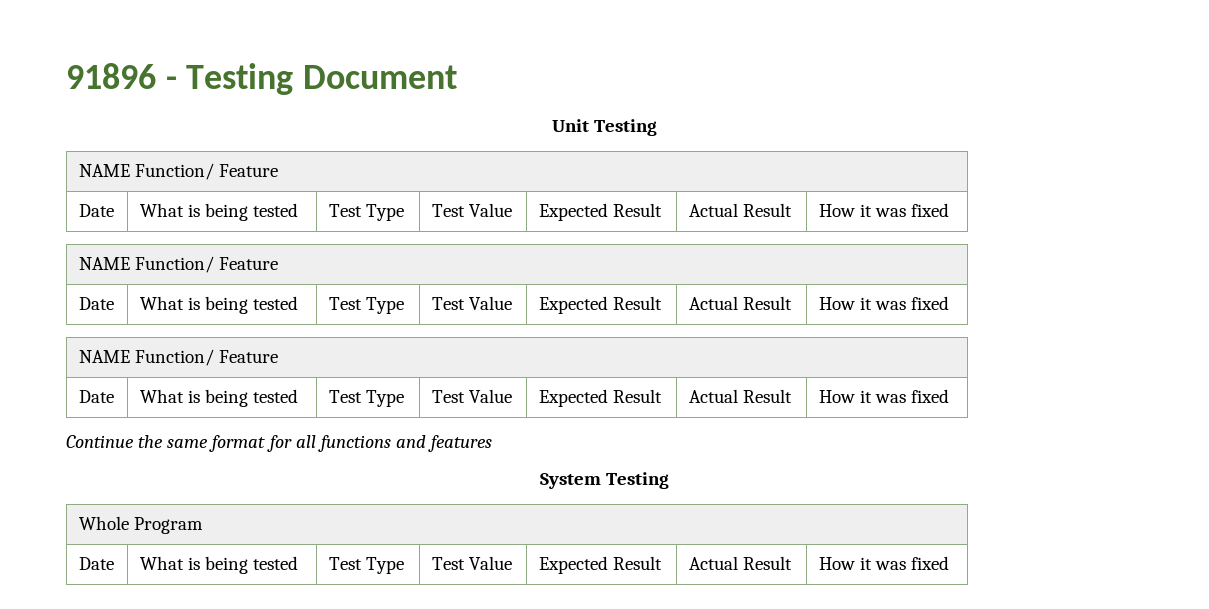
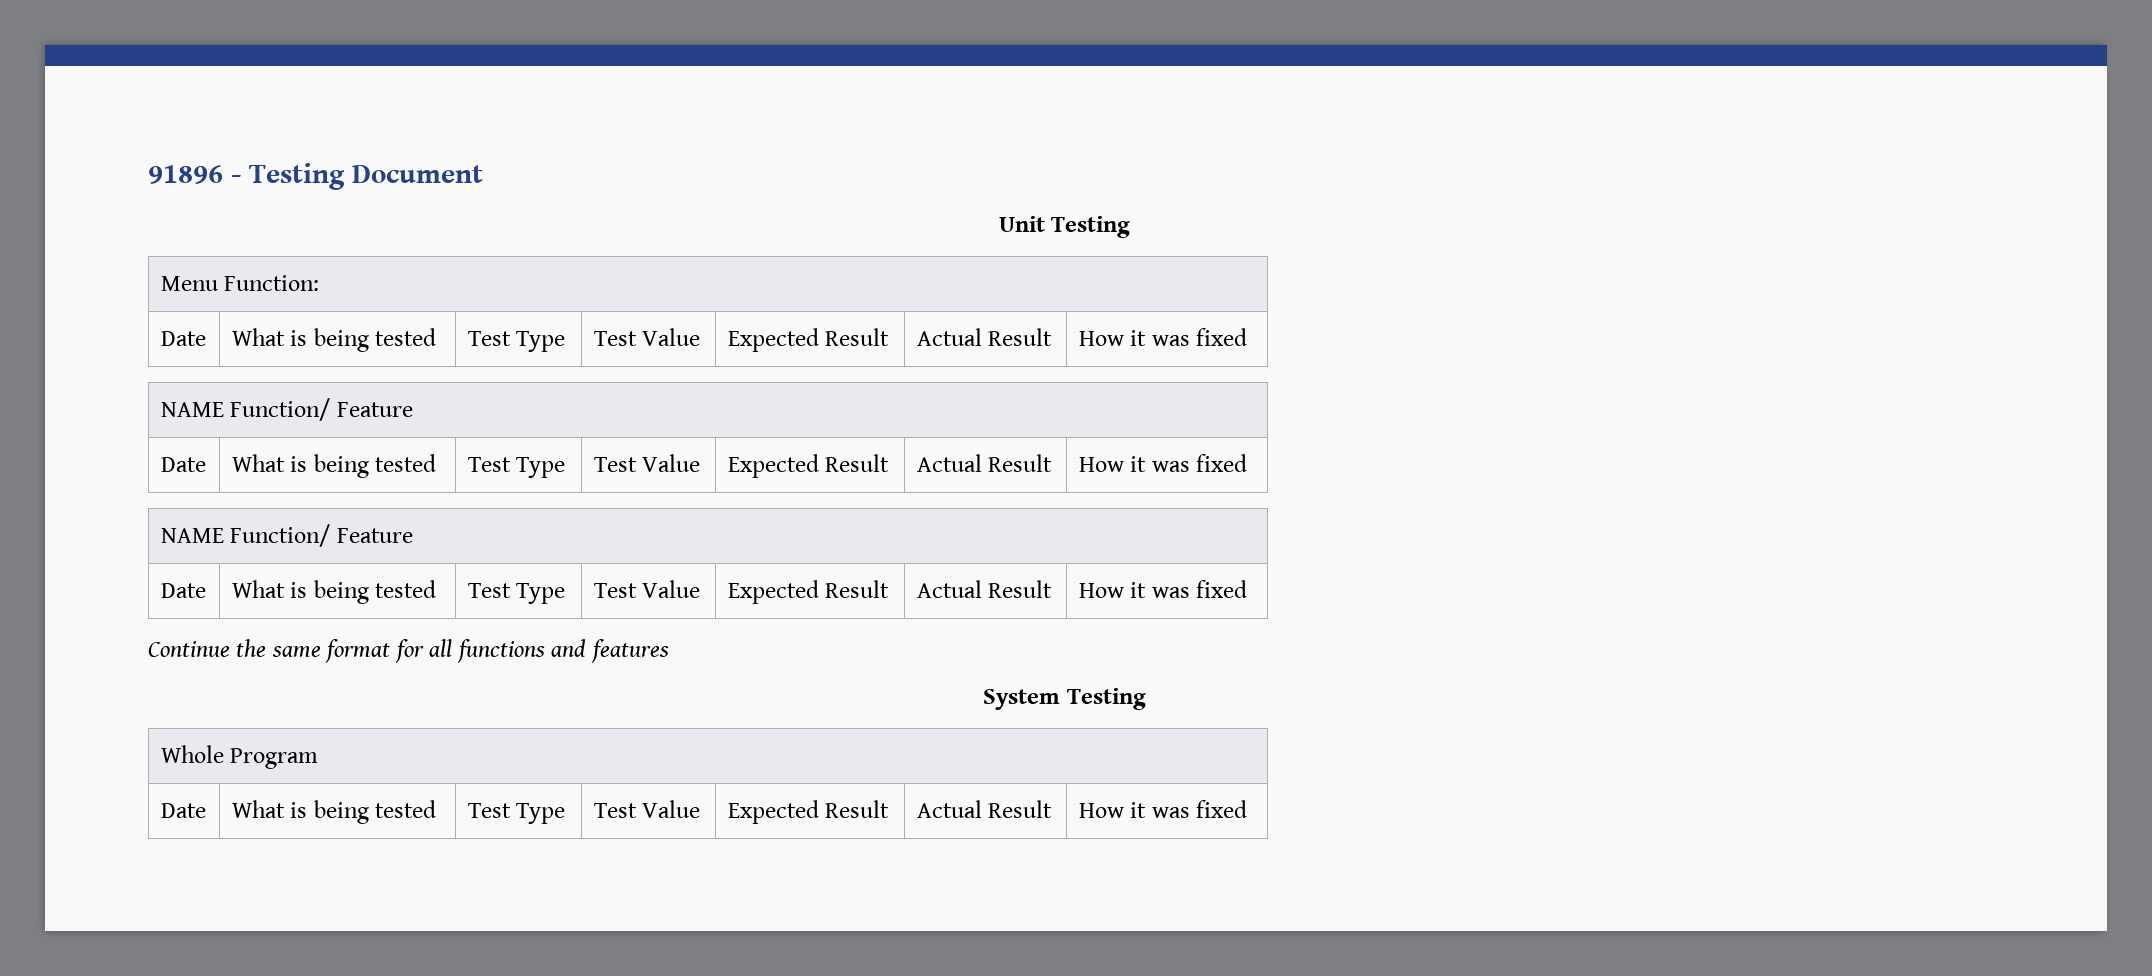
[78,163,278,180] NAME Function/ Feature -> [160,275,320,291] Menu Function:

